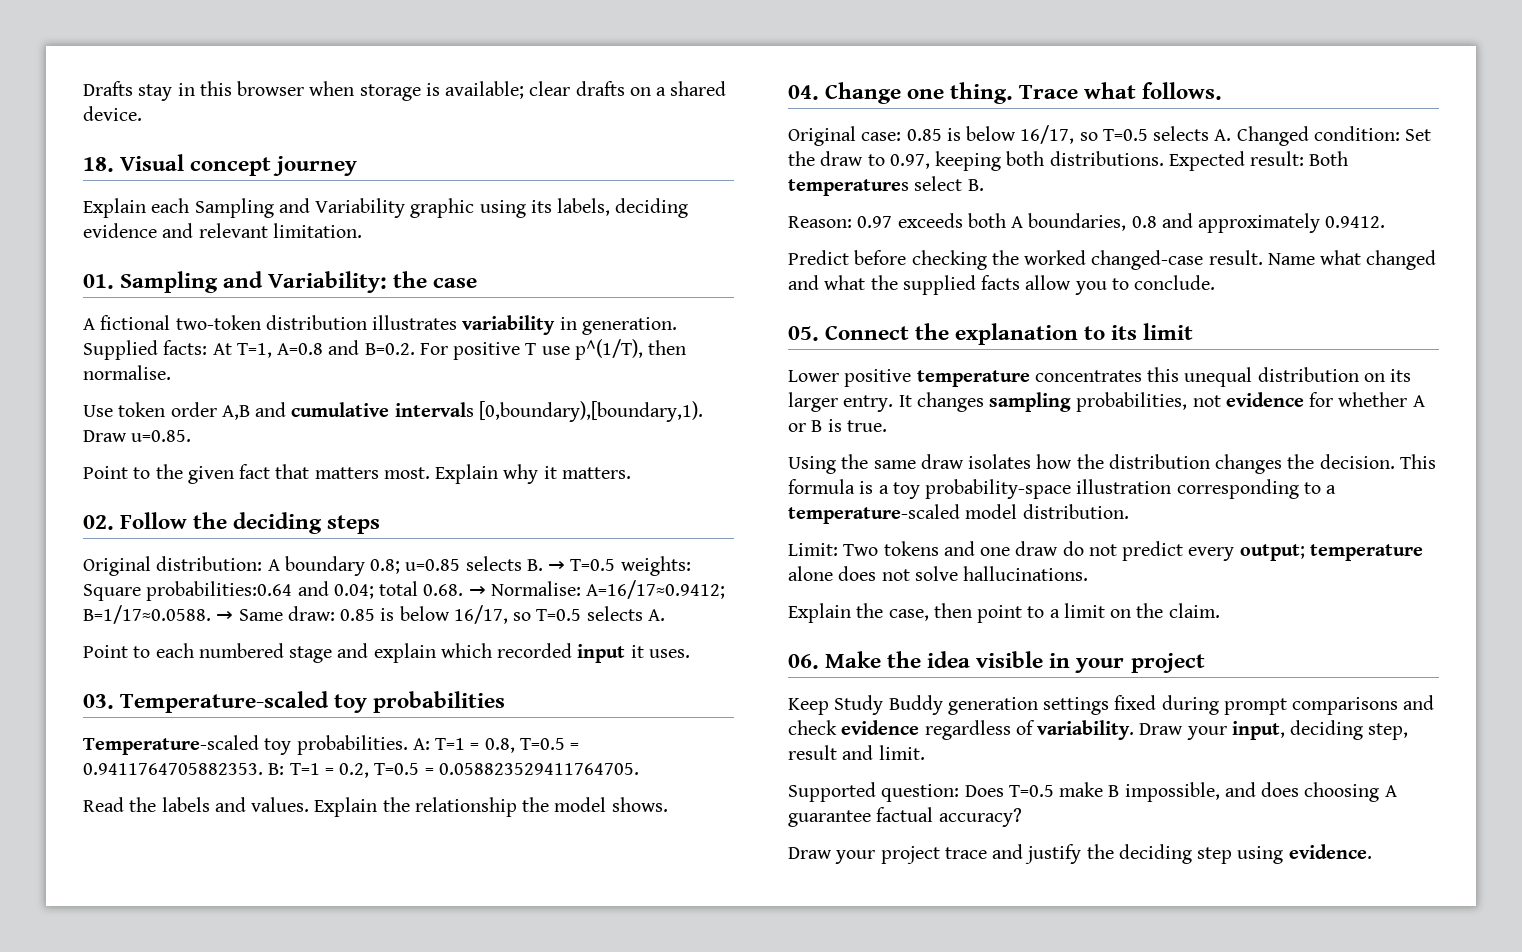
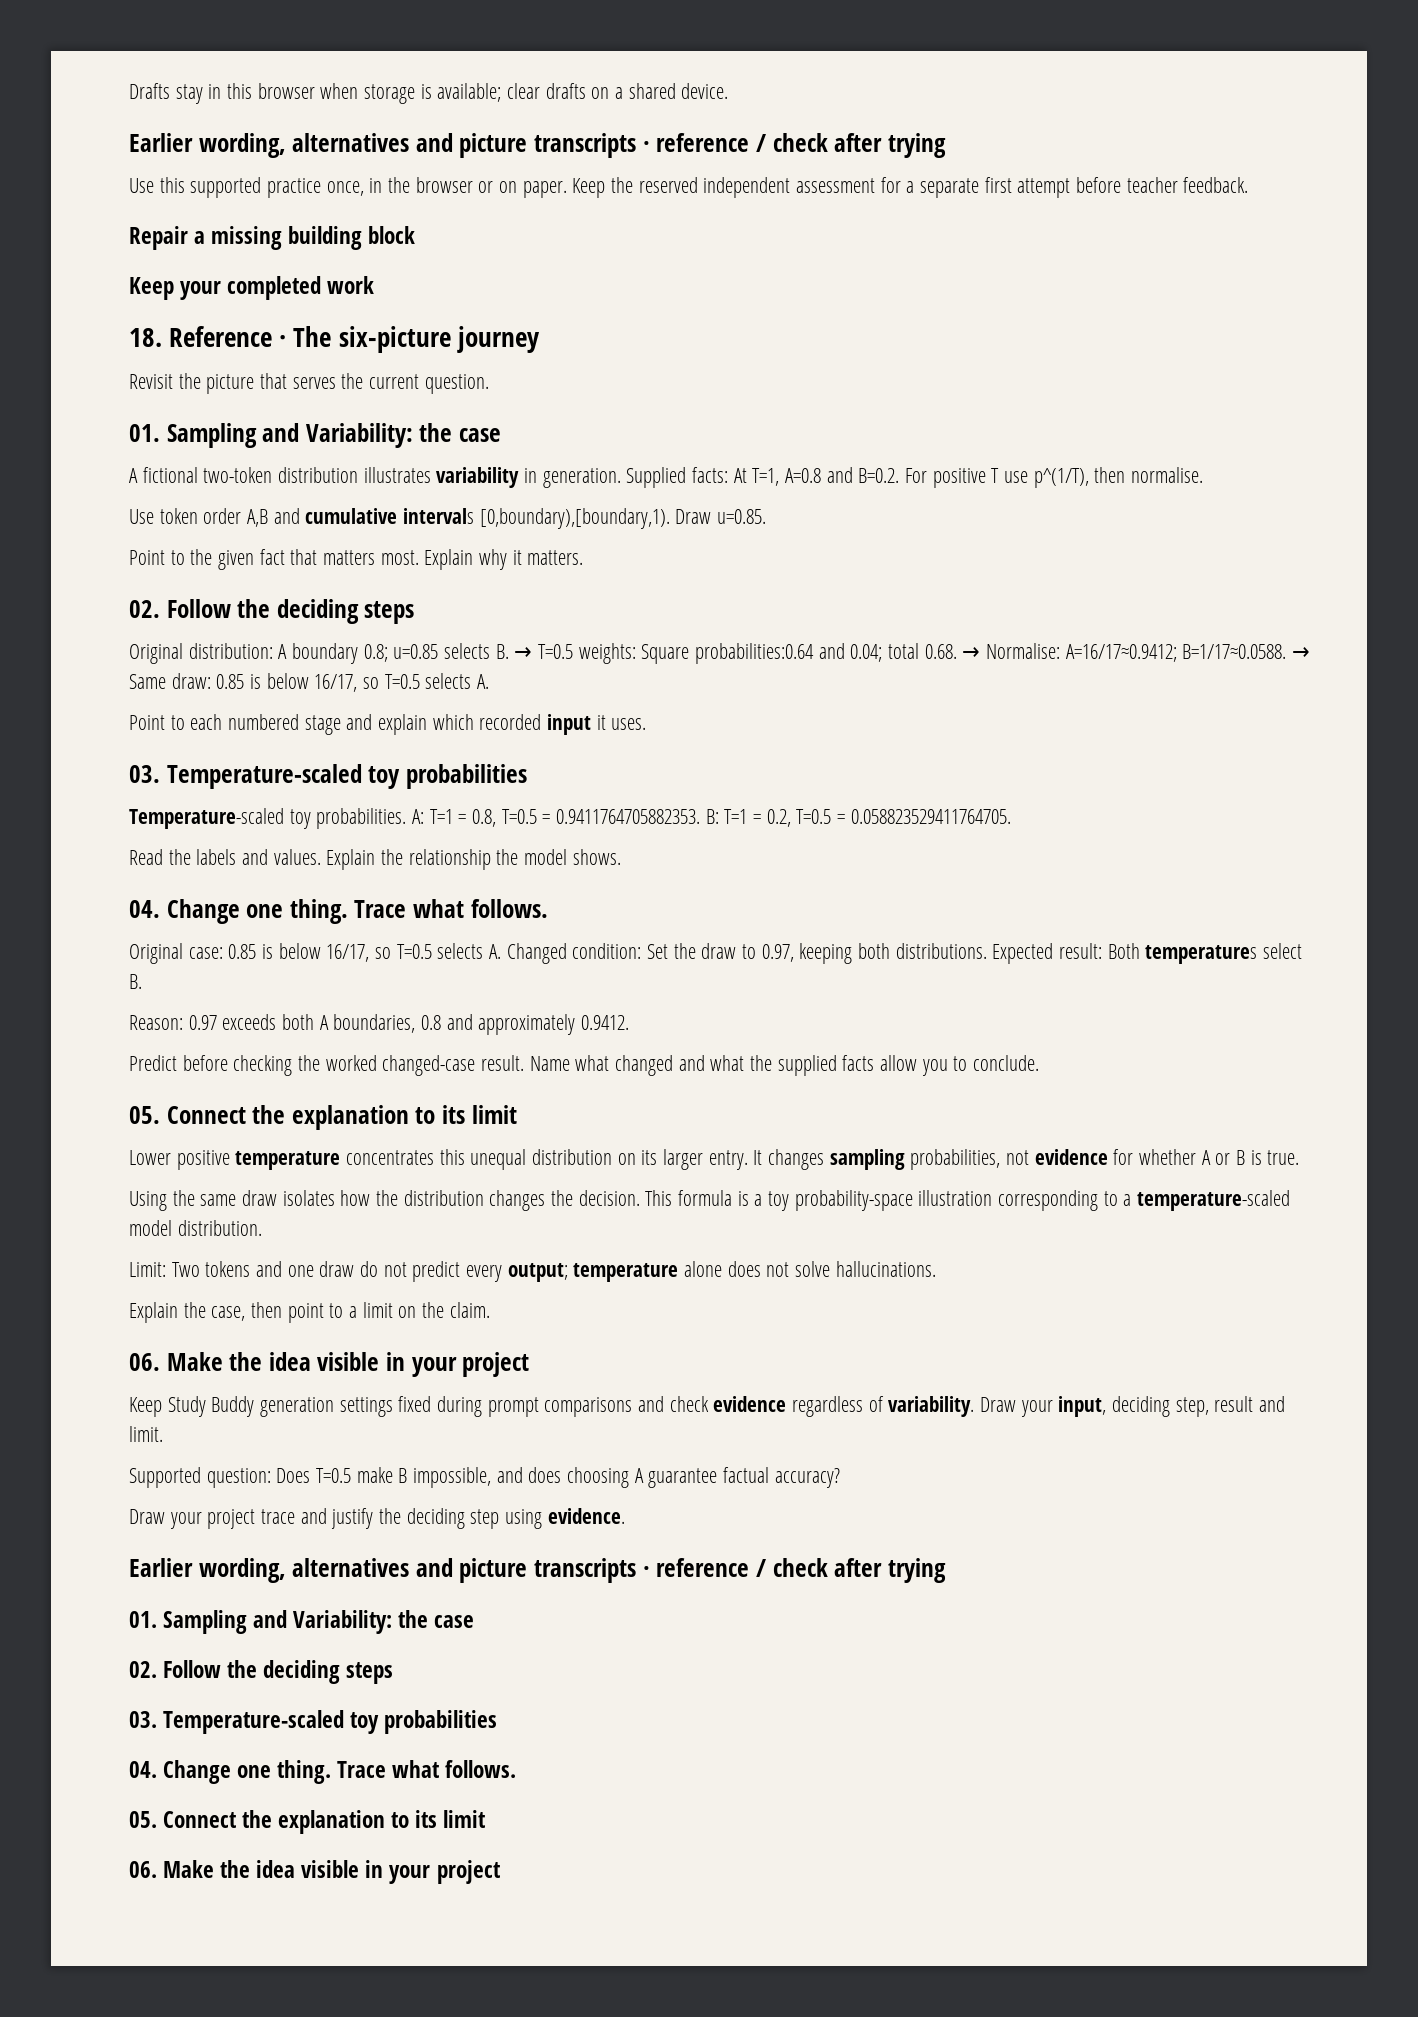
[83,154,358,176] [83,198,689,218] [83,223,362,238] 18. Visual concept journey // Explain each Sampling and Variability graphic using its labels, deciding evidence and relevant limitation. -> [129,133,946,158] [129,177,1249,198] [129,226,416,250] [129,276,375,300] [129,326,540,353] [129,373,489,394] Earlier wording, alternatives and picture transcripts · reference / check after trying // Use this supported practice once, in the browser or on paper. Keep the reserved independent assessment for a separate first attempt before teacher feedback. // Repair a missing building block // Keep your completed work // 18. Reference · The six-picture journey // Revisit the picture that serves the current question.
(1372, 851) none -> [129,1558,946,1583] [129,1610,475,1634] [129,1660,394,1684] [129,1710,498,1734] [129,1760,517,1784] [129,1810,486,1834] [129,1860,500,1884] // Earlier wording, alternatives and picture transcripts · reference / check after trying // 01. Sampling and Variability: the case // 02. Follow the deciding steps // 03. Temperature-scaled toy probabilities // 04. Change one thing. Trace what follows. // 05. Connect the explanation to its limit // 06. Make the idea visible in your project

